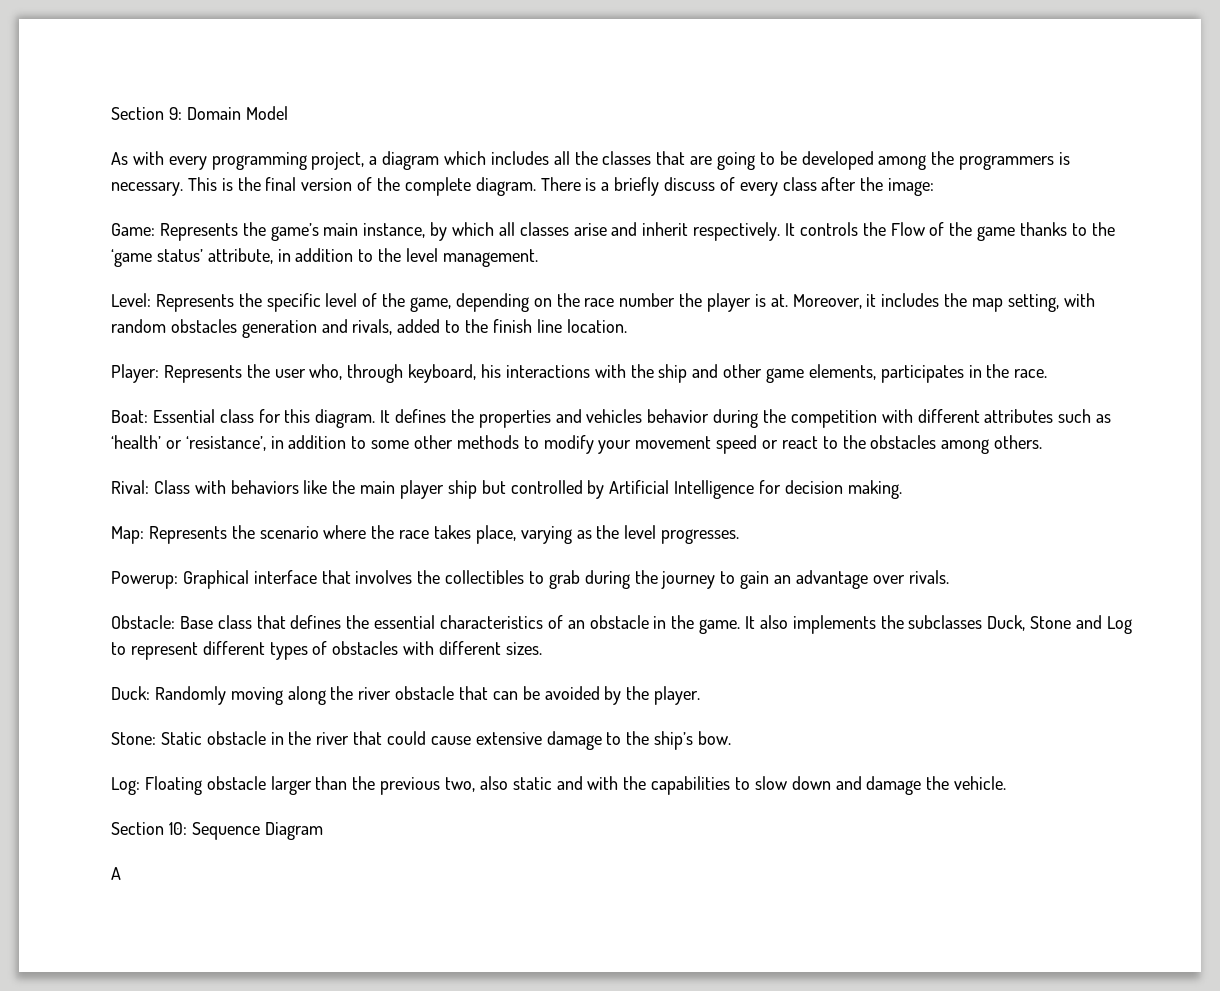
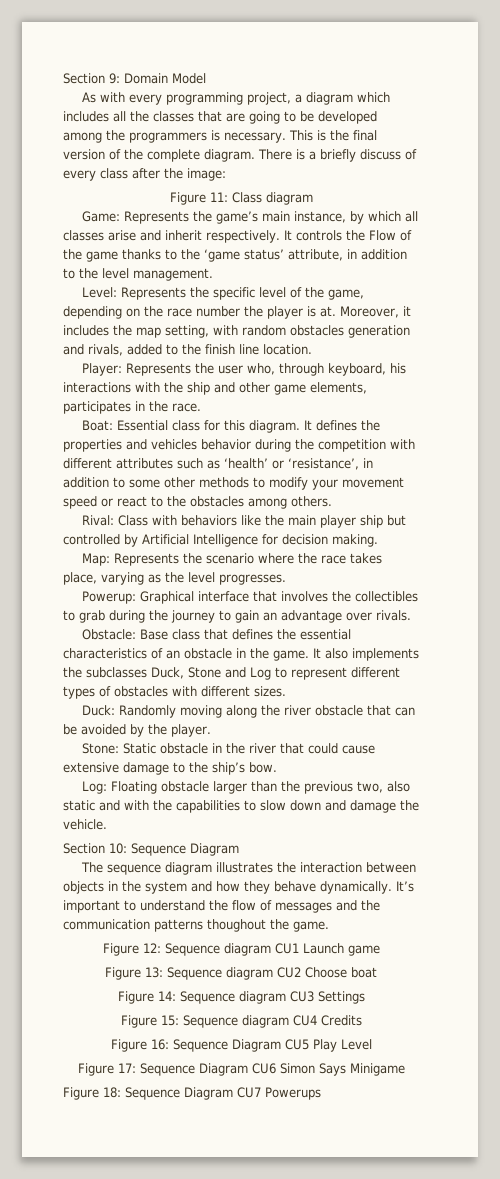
(935, 187) none -> [169,192,313,205] // Figure 11: Class diagram
[111,867,121,880] A -> [80,862,416,875] [63,881,414,894] [63,900,380,913] [63,919,329,932] [102,943,380,956] [105,967,377,980] [117,991,365,1004] [120,1015,362,1028] [110,1039,372,1052] [77,1063,405,1076] [63,1087,321,1100] The sequence diagram illustrates the interaction between objects in the system and how they behave dynamically. It’s important to understand the flow of messages and the communication patterns thoughout the game. // Figure 12: Sequence diagram CU1 Launch game // Figure 13: Sequence diagram CU2 Choose boat // Figure 14: Sequence diagram CU3 Settings // Figure 15: Sequence diagram CU4 Credits // Figure 16: Sequence Diagram CU5 Play Level // Figure 17: Sequence Diagram CU6 Simon Says Minigame // Figure 18: Sequence Diagram CU7 Powerups

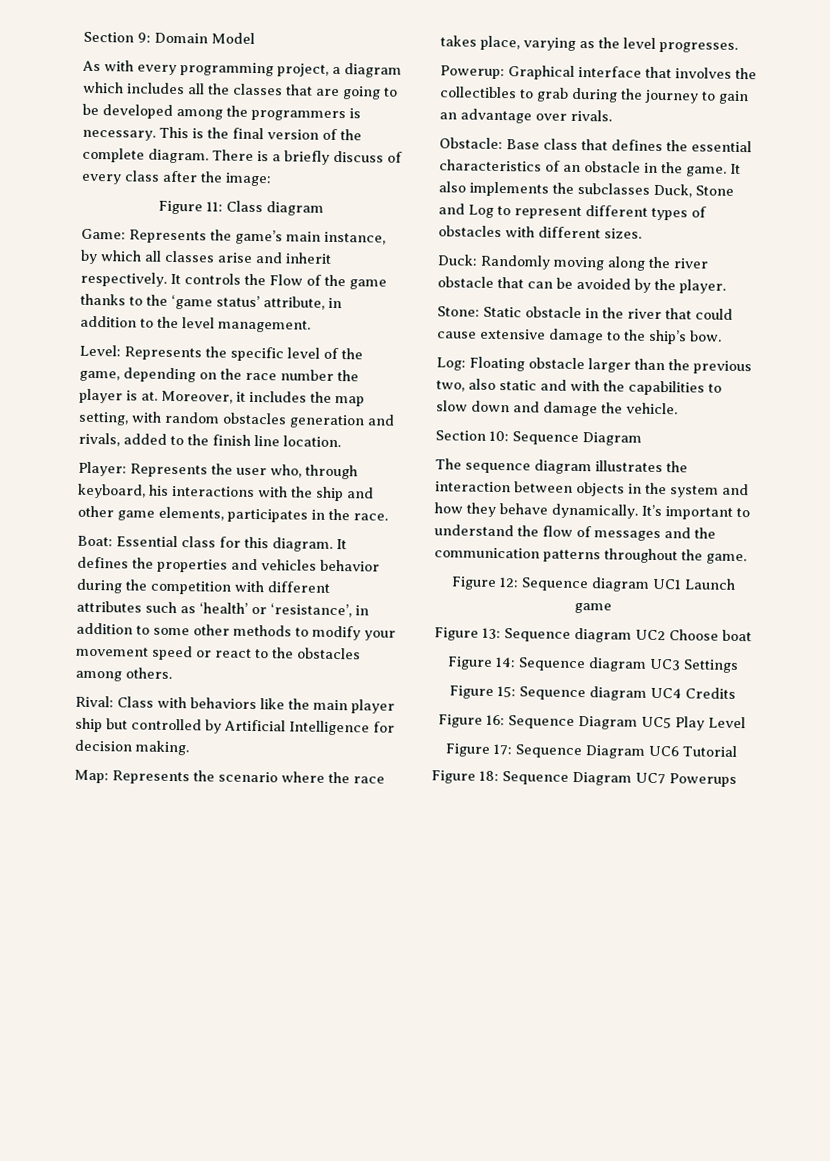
[207,919,266,932] thoughout -> [604,548,678,564] throughout
[274,943,299,954] CU1 -> [652,578,682,590] UC1
[277,967,301,978] CU2 -> [635,629,666,641] UC2
[289,991,314,1002] CU3 -> [648,658,681,671] UC3
[292,1015,317,1026] CU4 -> [649,687,682,699] UC4
[284,1039,309,1050] CU5 -> [641,716,672,729] UC5
[251,1063,405,1076] CU6 Simon Says Minigame -> [648,745,737,758] UC6 Tutorial
[237,1087,261,1098] CU7 -> [635,772,666,785] UC7

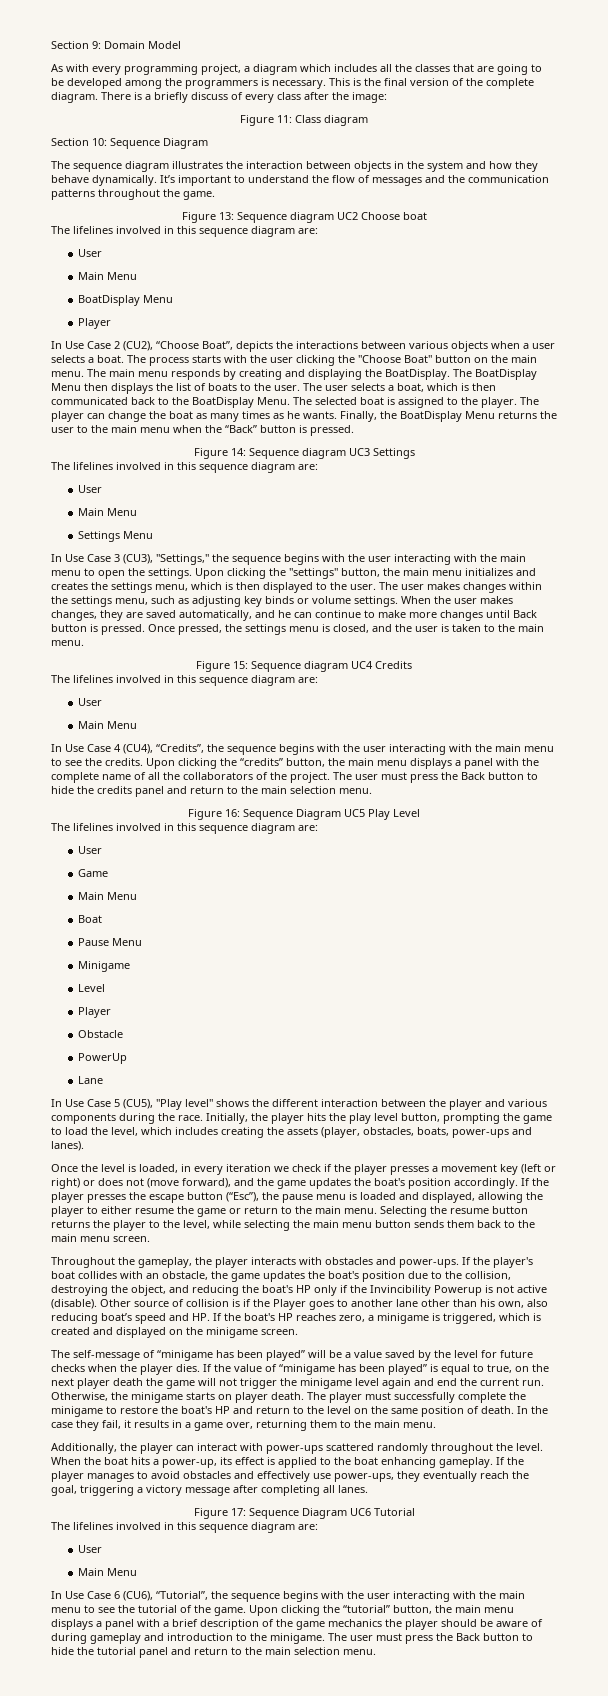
[81,228,386,245] [80,249,332,265] [80,271,387,290] [80,293,342,310] [80,315,311,333] [79,344,363,362] [79,367,359,383] [79,388,365,407] [78,411,395,429] [78,432,341,448] [78,461,358,480] [77,483,374,502] [77,505,388,523] [77,535,347,552] [77,556,380,573] [76,578,330,595] [76,600,369,618] [76,622,396,641] [76,645,361,661] [75,667,172,682] [75,695,395,714] [75,717,395,736] [74,739,189,756] [74,769,385,785] [440,35,738,53] [440,65,757,80] [439,86,749,105] [439,108,612,124] [439,137,752,153] [439,159,741,177] [438,181,734,198] [438,203,707,221] [438,225,642,239] [437,254,709,271] [437,276,726,294] [437,306,733,320] [437,328,722,345] [436,356,752,375] [436,378,722,396] [436,400,678,417] // Game: Represents the game’s main instance, by which all classes arise and inherit respectively. It controls the Flow of the game thanks to the ‘game status’ attribute, in addition to the level management. // Level: Represents the specific level of the game, depending on the race number the player is at. Moreover, it includes the map setting, with random obstacles generation and rivals, added to the finish line location. // Player: Represents the user who, through keyboard, his interactions with the ship and other game elements, participates in the race. // Boat: Essential class for this diagram. It defines the properties and vehicles behavior during the competition with different attributes such as ‘health’ or ‘resistance’, in addition to some other methods to modify your movement speed or react to the obstacles among others. // Rival: Class with behaviors like the main player ship but controlled by Artificial Intelligence for decision making. // Map: Represents the scenario where the race takes place, varying as the level progresses. // Powerup: Graphical interface that involves the collectibles to grab during the journey to gain an advantage over rivals. // Obstacle: Base class that defines the essential characteristics of an obstacle in the game. It also implements the subclasses Duck, Stone and Log to represent different types of obstacles with different sizes. // Duck: Randomly moving along the river obstacle that can be avoided by the player. // Stone: Static obstacle in the river that could cause extensive damage to the ship’s bow. // Log: Floating obstacle larger than the previous two, also static and with the capabilities to slow down and damage the vehicle. -> (368, 120) none
[451,576,736,592] [574,602,612,614] // Figure 12: Sequence diagram UC1 Launch game -> (215, 195) none
(752, 635) none -> [51,226,318,237] [78,249,103,257] [78,272,138,280] [78,295,174,306] [78,318,112,329] [51,341,555,352] [51,355,537,366] [51,369,537,380] [51,383,496,394] [51,397,539,408] [51,411,557,422] [51,425,354,436] // The lifelines involved in this sequence diagram are: // User // Main Menu // BoatDisplay Menu // Player // In Use Case 2 (CU2), “Choose Boat”, depicts the interactions between various objects when a user selects a boat. The process starts with the user clicking the "Choose Boat" button on the main menu. The main menu responds by creating and displaying the BoatDisplay. The BoatDisplay Menu then displays the list of boats to the user. The user selects a boat, which is then communicated back to the BoatDisplay Menu. The selected boat is assigned to the player. The player can change the boat as many times as he wants. Finally, the BoatDisplay Menu returns the user to the main menu when the “Back” button is pressed.
(739, 666) none -> [51,462,318,473] [78,485,103,493] [78,508,138,516] [78,531,154,542] [51,554,526,565] [51,568,536,579] [51,582,542,593] [51,596,513,607] [51,610,537,621] [51,624,544,635] [51,640,84,646] // The lifelines involved in this sequence diagram are: // User // Main Menu // Settings Menu // In Use Case 3 (CU3), "Settings," the sequence begins with the user interacting with the main menu to open the settings. Upon clicking the "settings" button, the main menu initializes and creates the settings menu, which is then displayed to the user. The user makes changes within the settings menu, such as adjusting key binds or volume settings. When the user makes changes, they are saved automatically, and he can continue to make more changes until Back button is pressed. Once pressed, the settings menu is closed, and the user is taken to the main menu.
(736, 693) none -> [51,675,318,686] [78,698,103,706] [78,721,138,729] [51,744,554,755] [51,758,539,769] [51,772,538,783] [51,786,372,797] // The lifelines involved in this sequence diagram are: // User // Main Menu // In Use Case 4 (CU4), “Credits”, the sequence begins with the user interacting with the main menu to see the credits. Upon clicking the “credits” button, the main menu displays a panel with the complete name of all the collaborators of the project. The user must press the Back button to hide the credits panel and return to the main selection menu.
(746, 722) none -> [51,823,318,834] [78,846,103,854] [78,869,109,877] [78,892,138,900] [78,915,103,923] [78,938,143,946] [78,961,131,972] [78,984,106,992] [78,1007,112,1018] [78,1030,124,1038] [78,1053,128,1064] [78,1076,104,1084] [51,1099,547,1110] [51,1113,552,1124] [51,1127,532,1138] [51,1141,84,1151] [51,1164,556,1175] [51,1178,549,1189] [51,1192,543,1203] [51,1206,528,1217] [51,1220,535,1231] [51,1234,150,1242] [51,1257,533,1268] [51,1271,511,1282] [51,1285,547,1296] [51,1299,548,1310] [51,1313,541,1324] [51,1327,298,1338] [51,1350,533,1361] [51,1364,549,1375] [51,1378,544,1389] [51,1392,526,1403] [51,1406,548,1417] [51,1420,436,1431] [51,1443,543,1454] [51,1457,524,1468] [51,1471,529,1482] [51,1485,368,1496] // The lifelines involved in this sequence diagram are: // User // Game // Main Menu // Boat // Pause Menu // Minigame // Level // Player // Obstacle // PowerUp // Lane // In Use Case 5 (CU5), "Play level" shows the different interaction between the player and various components during the race. Initially, the player hits the play level button, prompting the game to load the level, which includes creating the assets (player, obstacles, boats, power-ups and lanes). // Once the level is loaded, in every iteration we check if the player presses a movement key (left or right) or does not (move forward), and the game updates the boat's position accordingly. If the player presses the escape button (“Esc”), the pause menu is loaded and displayed, allowing the player to either resume the game or return to the main menu. Selecting the resume button returns the player to the level, while selecting the main menu button sends them back to the main menu screen. // Throughout the gameplay, the player interacts with obstacles and power-ups. If the player's boat collides with an obstacle, the game updates the boat's position due to the collision, destroying the object, and reducing the boat's HP only if the Invincibility Powerup is not active (disable). Other source of collision is if the Player goes to another lane other than his own, also reducing boat’s speed and HP. If the boat's HP reaches zero, a minigame is triggered, which is created and displayed on the minigame screen. // The self-message of “minigame has been played” will be a value saved by the level for future checks when the player dies. If the value of “minigame has been played” is equal to true, on the next player death the game will not trigger the minigame level again and end the current run. Otherwise, the minigame starts on player death. The player must successfully complete the minigame to restore the boat's HP and return to the level on the same position of death. In the case they fail, it results in a game over, returning them to the main menu. // Additionally, the player can interact with power-ups scattered randomly throughout the level. When the boat hits a power-up, its effect is applied to the boat enhancing gameplay. If the player manages to avoid obstacles and effectively use power-ups, they eventually reach the goal, triggering a victory message after completing all lanes.
[431,770,737,787] Figure 18: Sequence Diagram UC7 Powerups -> [51,1522,318,1533] [78,1545,103,1553] [78,1568,138,1576] [51,1591,525,1602] [51,1605,514,1616] [51,1619,543,1630] [51,1633,533,1644] [51,1647,376,1658] The lifelines involved in this sequence diagram are: // User // Main Menu // In Use Case 6 (CU6), “Tutorial”, the sequence begins with the user interacting with the main menu to see the tutorial of the game. Upon clicking the “tutorial” button, the main menu displays a panel with a brief description of the game mechanics the player should be aware of during gameplay and introduction to the minigame. The user must press the Back button to hide the tutorial panel and return to the main selection menu.

